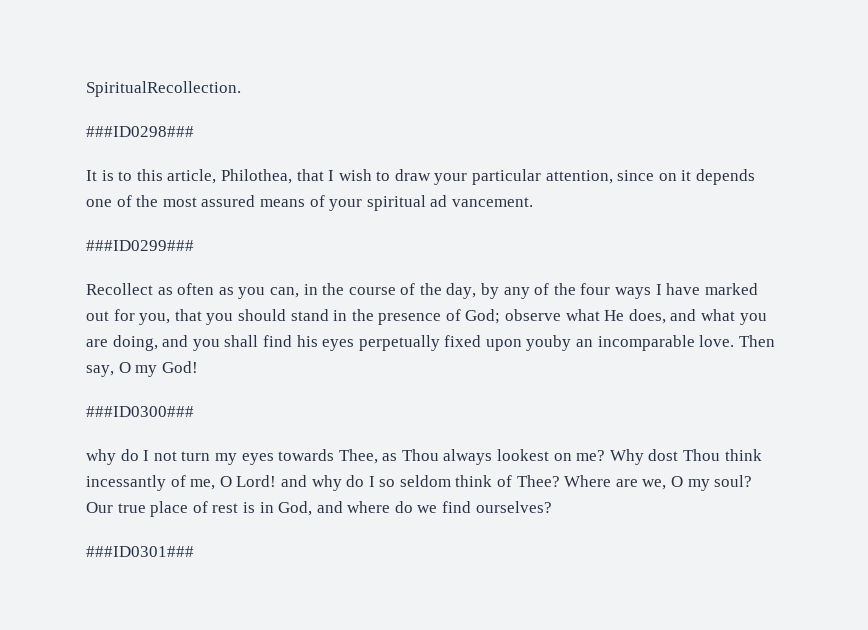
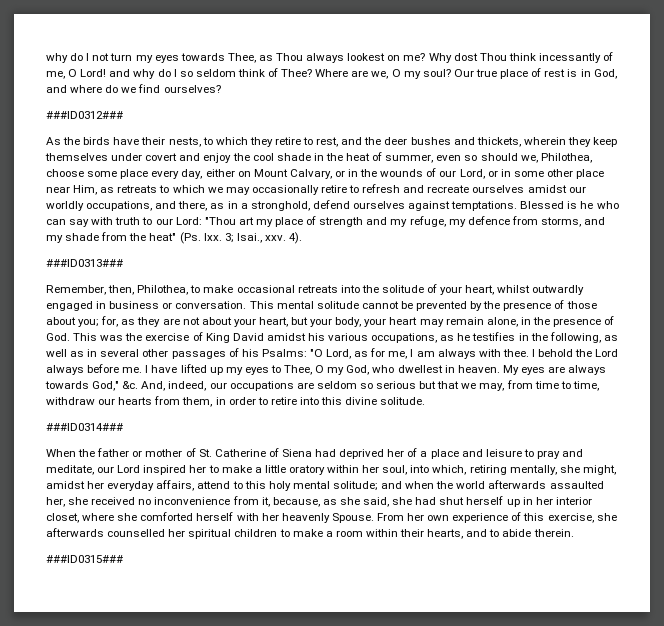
[86,81,241,97] [86,126,194,137] [86,169,756,185] [86,195,533,211] [86,240,194,251] [86,283,758,299] [86,309,767,325] [86,335,775,351] [86,361,198,377] [86,406,194,417] SpiritualRecollection. // ###ID0298### // It is to this article, Philothea, that I wish to draw your particular attention, since on it depends one of the most assured means of your spiritual ad vancement. // ###ID0299### // Recollect as often as you can, in the course of the day, by any of the four ways I have marked out for you, that you should stand in the presence of God; observe what He does, and what you are doing, and you shall find his eyes perpetually fixed upon youby an incomparable love. Then say, O my God! // ###ID0300### // -> (46, 58) none
[86,546,194,557] ###ID0301### -> [46,111,123,119] [46,137,618,147] [45,152,592,163] [46,168,605,179] [46,184,586,195] [46,200,619,211] [46,216,606,227] [46,232,303,244] [46,259,123,267] [46,284,585,295] [46,300,597,311] [46,316,615,327] [46,332,618,343] [46,348,619,359] [46,364,607,375] [45,380,599,391] [46,396,426,407] [46,423,123,431] [46,448,584,459] [46,465,616,475] [46,480,604,491] [46,496,592,507] [46,512,617,523] [46,528,574,539] [46,555,123,563] ###ID0312### // As the birds have their nests, to which they retire to rest, and the deer bushes and thickets, wherein they keep themselves under covert and enjoy the cool shade in the heat of summer, even so should we, Philothea, choose some place every day, either on Mount Calvary, or in the wounds of our Lord, or in some other place near Him, as retreats to which we may occasionally retire to refresh and recreate ourselves amidst our worldly occupations, and there, as in a stronghold, defend ourselves against temptations. Blessed is he who can say with truth to our Lord: "Thou art my place of strength and my refuge, my defence from storms, and my shade from the heat" (Ps. lxx. 3; Isai., xxv. 4). // ###ID0313### // Remember, then, Philothea, to make occasional retreats into the solitude of your heart, whilst outwardly engaged in business or conversation. This mental solitude cannot be prevented by the presence of those about you; for, as they are not about your heart, but your body, your heart may remain alone, in the presence of God. This was the exercise of King David amidst his various occupations, as he testifies in the following, as well as in several other passages of his Psalms: "O Lord, as for me, I am always with thee. I behold the Lord always before me. I have lifted up my eyes to Thee, O my God, who dwellest in heaven. My eyes are always towards God," &c. And, indeed, our occupations are seldom so serious but that we may, from time to time, withdraw our hearts from them, in order to retire into this divine solitude. // ###ID0314### // When the father or mother of St. Catherine of Siena had deprived her of a place and leisure to pray and meditate, our Lord inspired her to make a little oratory within her soul, into which, retiring mentally, she might, amidst her everyday affairs, attend to this holy mental solitude; and when the world afterwards assaulted her, she received no inconvenience from it, because, as she said, she had shut herself up in her interior closet, where she comforted herself with her heavenly Spouse. From her own experience of this exercise, she afterwards counselled her spiritual children to make a room within their hearts, and to abide therein. // ###ID0315###

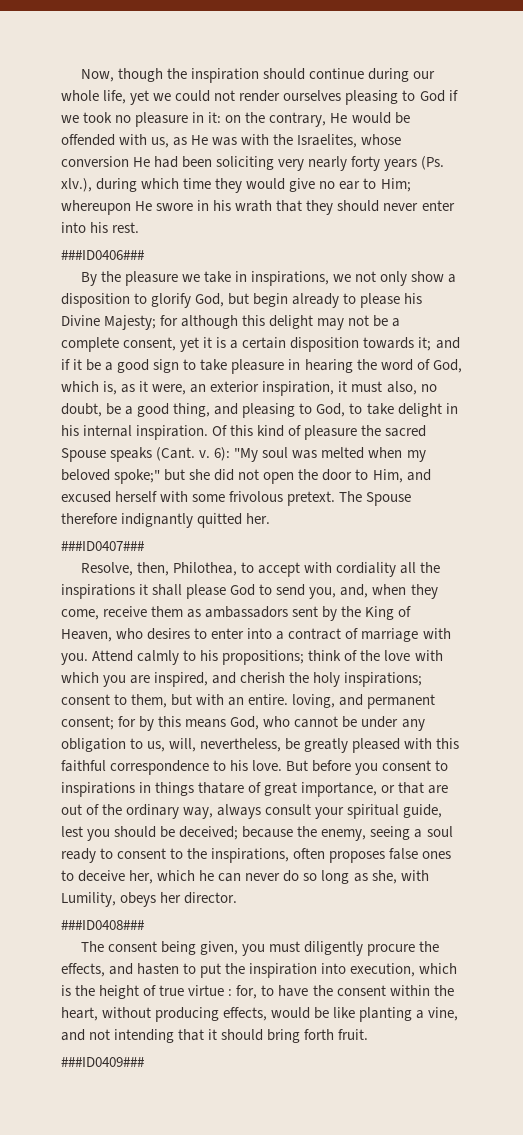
[46,52,614,63] [46,68,617,79] [46,84,221,93] [46,111,123,119] [46,137,618,147] [45,152,592,163] [46,168,605,179] [46,184,586,195] [46,200,619,211] [46,216,606,227] [46,232,303,244] [46,259,123,267] [46,284,585,295] [46,300,597,311] [46,316,615,327] [46,332,618,343] [46,348,619,359] [46,364,607,375] [45,380,599,391] [46,396,426,407] [46,423,123,431] [46,448,584,459] [46,465,616,475] [46,480,604,491] [46,496,592,507] [46,512,617,523] [46,528,574,539] [46,555,123,563] why do I not turn my eyes towards Thee, as Thou always lookest on me? Why dost Thou think incessantly of me, O Lord! and why do I so seldom think of Thee? Where are we, O my soul? Our true place of rest is in God, and where do we find ourselves? // ###ID0312### // As the birds have their nests, to which they retire to rest, and the deer bushes and thickets, wherein they keep themselves under covert and enjoy the cool shade in the heat of summer, even so should we, Philothea, choose some place every day, either on Mount Calvary, or in the wounds of our Lord, or in some other place near Him, as retreats to which we may occasionally retire to refresh and recreate ourselves amidst our worldly occupations, and there, as in a stronghold, defend ourselves against temptations. Blessed is he who can say with truth to our Lord: "Thou art my place of strength and my refuge, my defence from storms, and my shade from the heat" (Ps. lxx. 3; Isai., xxv. 4). // ###ID0313### // Remember, then, Philothea, to make occasional retreats into the solitude of your heart, whilst outwardly engaged in business or conversation. This mental solitude cannot be prevented by the presence of those about you; for, as they are not about your heart, but your body, your heart may remain alone, in the presence of God. This was the exercise of King David amidst his various occupations, as he testifies in the following, as well as in several other passages of his Psalms: "O Lord, as for me, I am always with thee. I behold the Lord always before me. I have lifted up my eyes to Thee, O my God, who dwellest in heaven. My eyes are always towards God," &c. And, indeed, our occupations are seldom so serious but that we may, from time to time, withdraw our hearts from them, in order to retire into this divine solitude. // ###ID0314### // When the father or mother of St. Catherine of Siena had deprived her of a place and leisure to pray and meditate, our Lord inspired her to make a little oratory within her soul, into which, retiring mentally, she might, amidst her everyday affairs, attend to this holy mental solitude; and when the world afterwards assaulted her, she received no inconvenience from it, because, as she said, she had shut herself up in her interior closet, where she comforted herself with her heavenly Spouse. From her own experience of this exercise, she afterwards counselled her spiritual children to make a room within their hearts, and to abide therein. // ###ID0315### -> [80,68,436,83] [61,90,458,105] [61,112,410,127] [61,134,402,148] [61,156,445,171] [61,178,411,193] [61,200,455,215] [61,222,140,233] [61,250,145,260] [80,271,457,286] [61,293,423,308] [61,315,401,330] [61,337,460,352] [61,359,462,374] [61,381,437,396] [61,403,458,418] [61,425,427,440] [61,447,426,462] [61,469,431,484] [61,491,412,506] [61,513,271,528] [61,541,145,551] [80,562,441,577] [61,584,438,599] [61,606,412,621] [61,628,451,642] [61,650,443,665] [61,672,423,687] [61,694,436,709] [61,716,425,731] [61,738,460,753] [61,760,449,775] [61,782,449,797] [61,804,443,819] [61,826,453,841] [61,848,452,863] [61,870,429,884] [61,892,238,907] [61,920,145,930] [80,941,440,956] [61,963,458,978] [61,985,454,999] [61,1007,459,1022] [61,1029,369,1043] [61,1057,145,1067] Now, though the inspiration should continue during our whole life, yet we could not render ourselves pleasing to God if we took no pleasure in it: on the contrary, He would be offended with us, as He was with the Israelites, whose conversion He had been soliciting very nearly forty years (Ps. xlv.), during which time they would give no ear to Him; whereupon He swore in his wrath that they should never enter into his rest. // ###ID0406### // By the pleasure we take in inspirations, we not only show a disposition to glorify God, but begin already to please his Divine Majesty; for although this delight may not be a complete consent, yet it is a certain disposition towards it; and if it be a good sign to take pleasure in hearing the word of God, which is, as it were, an exterior inspiration, it must also, no doubt, be a good thing, and pleasing to God, to take delight in his internal inspiration. Of this kind of pleasure the sacred Spouse speaks (Cant. v. 6): "My soul was melted when my beloved spoke;" but she did not open the door to Him, and excused herself with some frivolous pretext. The Spouse therefore indignantly quitted her. // ###ID0407### // Resolve, then, Philothea, to accept with cordiality all the inspirations it shall please God to send you, and, when they come, receive them as ambassadors sent by the King of Heaven, who desires to enter into a contract of marriage with you. Attend calmly to his propositions; think of the love with which you are inspired, and cherish the holy inspirations; consent to them, but with an entire. loving, and permanent consent; for by this means God, who cannot be under any obligation to us, will, nevertheless, be greatly pleased with this faithful correspondence to his love. But before you consent to inspirations in things thatare of great importance, or that are out of the ordinary way, always consult your spiritual guide, lest you should be deceived; because the enemy, seeing a soul ready to consent to the inspirations, often proposes false ones to deceive her, which he can never do so long as she, with Lumility, obeys her director. // ###ID0408### // The consent being given, you must diligently procure the effects, and hasten to put the inspiration into execution, which is the height of true virtue : for, to have the consent within the heart, without producing effects, would be like planting a vine, and not intending that it should bring forth fruit. // ###ID0409###

